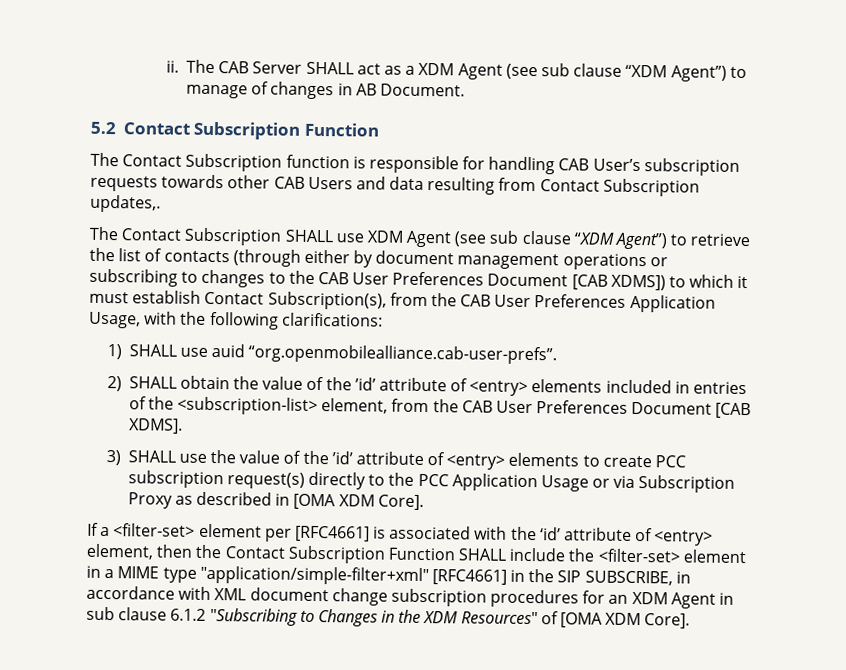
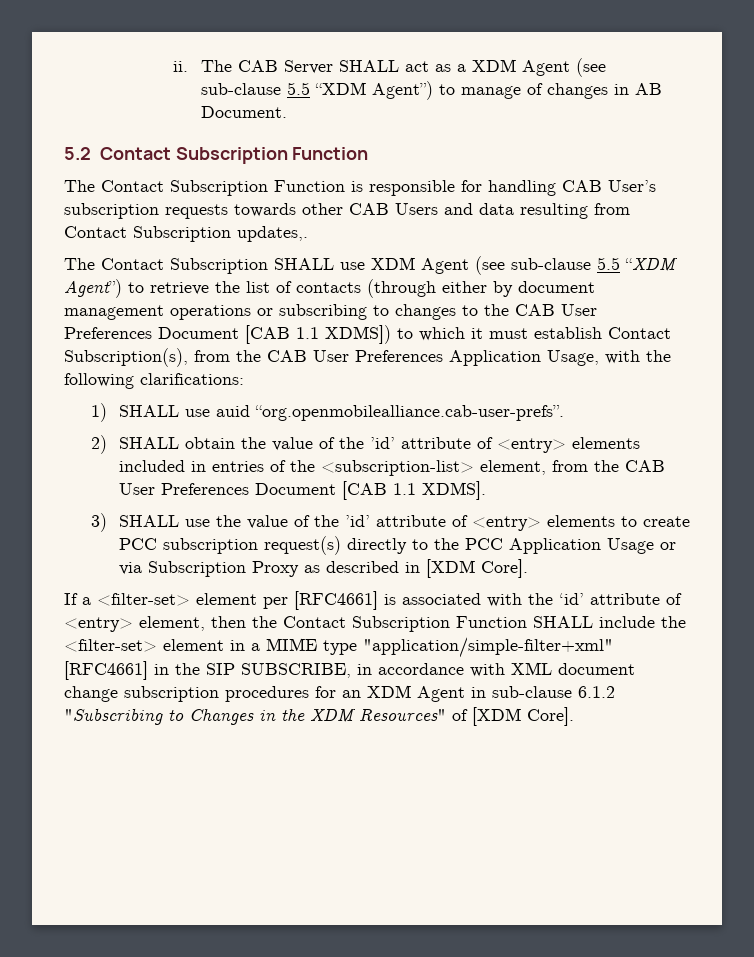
[540,63,623,77] sub clause -> [200,82,310,95] sub-clause 5.5
[285,154,350,169] function -> [274,180,345,192] Function
[489,230,571,245] sub clause -> [511,257,620,270] sub-clause 5.5
(608, 282) none -> [296,327,319,339] 1.1
(752, 410) none -> [392,483,416,495] 1.1
[293,493,375,510] [OMA XDM -> [425,559,475,578] [XDM
[86,606,168,621] sub clause -> [492,686,572,698] sub-clause
[560,612,642,628] [OMA XDM -> [472,707,521,726] [XDM

